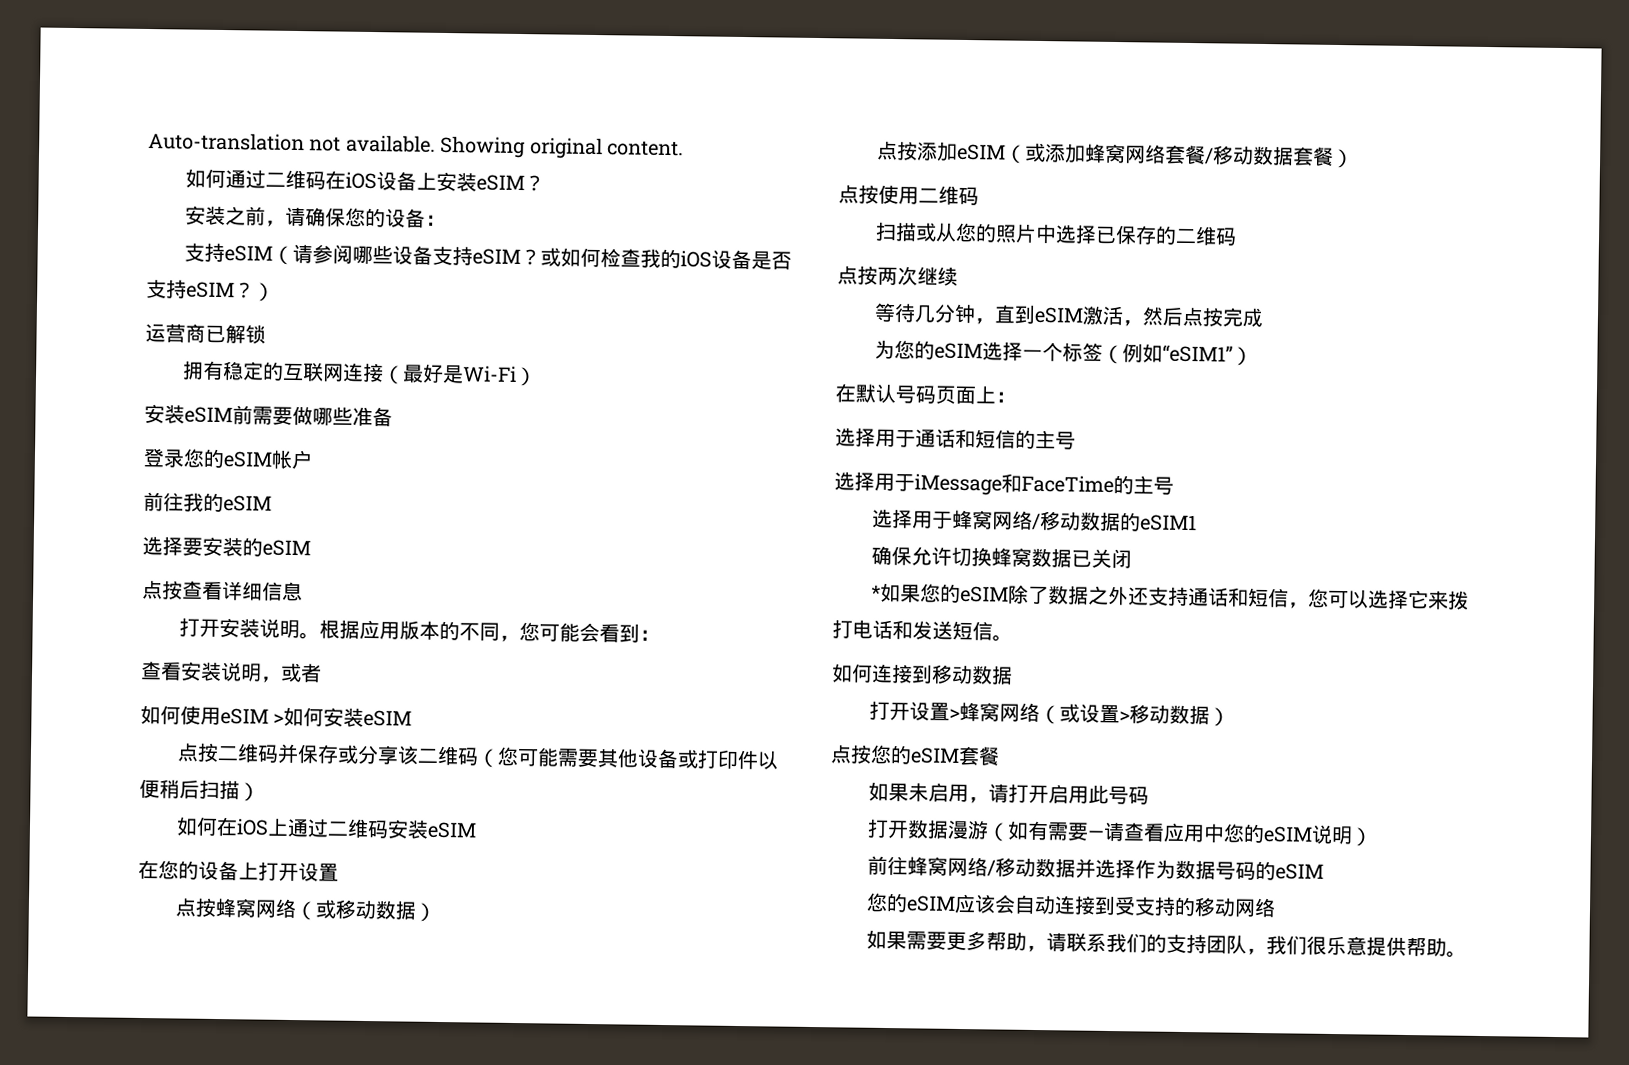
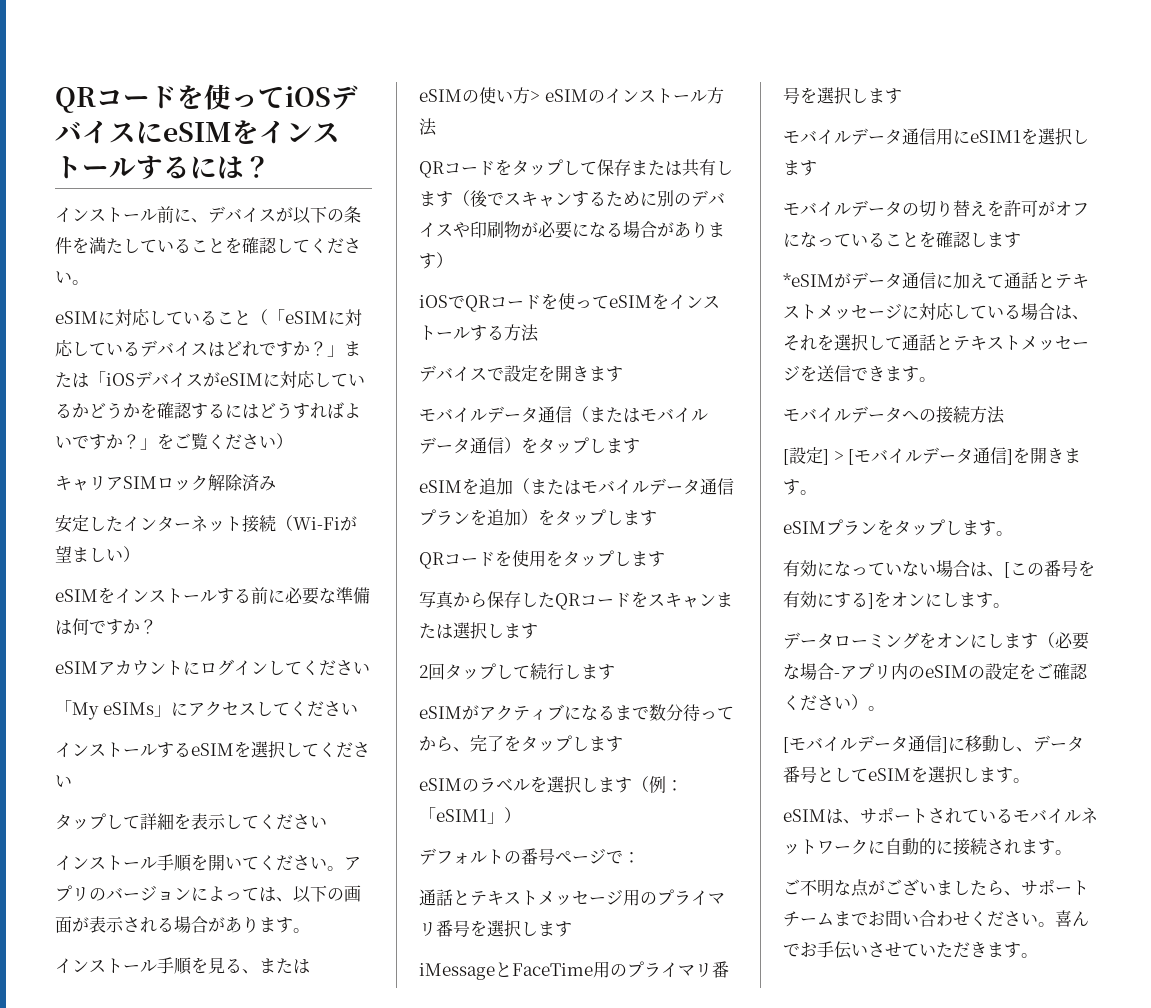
[148,132,684,160] [184,168,545,192] [184,205,446,228] [183,242,792,270] [146,278,275,302] [145,323,266,344] [181,360,537,387] [144,403,393,427] [143,447,313,470] [143,491,272,513] [142,535,311,557] [142,579,303,602] [178,617,660,643] [140,660,322,683] [140,704,413,727] [176,742,779,770] [139,778,260,802] [175,816,477,839] [138,859,339,882] [174,897,436,922] [876,140,1354,169] [838,184,979,206] [874,221,1237,246] [837,265,958,286] [873,302,1264,328] [873,339,1253,366] [835,383,1016,405] [835,427,1076,450] [834,471,1174,496] [871,508,1197,532] [870,545,1132,569] [870,582,1469,610] [832,619,1013,642] [831,663,1013,685] [868,700,1230,727] [830,744,1000,766] [867,781,1149,805] [866,818,1373,847] [866,855,1324,881] [865,892,1276,918] [865,929,1447,957] Auto-translation not available. Showing original content. // 如何通过二维码在iOS设备上安装eSIM？ // 安装之前，请确保您的设备： // 支持eSIM（请参阅哪些设备支持eSIM？或如何检查我的iOS设备是否支持eSIM？） // 运营商已解锁 // 拥有稳定的互联网连接（最好是Wi-Fi） // 安装eSIM前需要做哪些准备 // 登录您的eSIM帐户 // 前往我的eSIM // 选择要安装的eSIM // 点按查看详细信息 // 打开安装说明。根据应用版本的不同，您可能会看到： // 查看安装说明，或者 // 如何使用eSIM >如何安装eSIM // 点按二维码并保存或分享该二维码（您可能需要其他设备或打印件以便稍后扫描） // 如何在iOS上通过二维码安装eSIM // 在您的设备上打开设置 // 点按蜂窝网络（或移动数据） // 点按添加eSIM（或添加蜂窝网络套餐/移动数据套餐） // 点按使用二维码 // 扫描或从您的照片中选择已保存的二维码 // 点按两次继续 // 等待几分钟，直到eSIM激活，然后点按完成 // 为您的eSIM选择一个标签（例如“eSIM1”） // 在默认号码页面上： // 选择用于通话和短信的主号 // 选择用于iMessage和FaceTime的主号 // 选择用于蜂窝网络/移动数据的eSIM1 // 确保允许切换蜂窝数据已关闭 // *如果您的eSIM除了数据之外还支持通话和短信，您可以选择它来拨打电话和发送短信。 // 如何连接到移动数据 // 打开设置>蜂窝网络（或设置>移动数据） // 点按您的eSIM套餐 // 如果未启用，请打开启用此号码 // 打开数据漫游（如有需要—请查看应用中您的eSIM说明） // 前往蜂窝网络/移动数据并选择作为数据号码的eSIM // 您的eSIM应该会自动连接到受支持的移动网络 // 如果需要更多帮助，请联系我们的支持团队，我们很乐意提供帮助 -> [55,84,358,113] [55,120,340,144] [55,155,271,180] [55,206,361,224] [55,237,361,254] [55,271,89,285] [55,309,362,326] [55,340,361,357] [55,371,365,388] [55,402,361,419] [55,433,293,450] [55,474,276,491] [55,515,357,533] [55,545,140,563] [55,587,370,605] [55,618,157,635] [55,659,370,676] [55,700,358,720] [55,741,370,758] [55,775,72,787] [55,813,327,830] [55,854,361,872] [55,885,361,903] [55,916,310,933] [55,957,310,975] [419,87,724,104] [419,118,437,136] [419,159,733,178] [419,190,725,207] [419,221,725,239] [419,252,453,269] [419,293,720,312] [419,324,539,342] [419,365,623,382] [419,406,708,423] [419,437,640,454] [419,478,734,495] [419,509,657,526] [419,550,665,569] [419,591,733,610] [419,622,538,639] [419,663,615,680] [419,704,734,721] [419,735,623,752] [419,776,683,793] [419,807,521,824] [419,848,640,865] [419,889,725,906] [419,920,572,937] [419,961,729,980] [783,87,902,104] [783,128,1089,145] [783,160,817,176] [783,200,1089,217] [783,231,1021,248] [783,272,1089,289] [783,303,1089,320] [783,334,1089,351] [783,365,936,382] [783,406,1005,424] [783,447,1082,465] [783,479,817,495] [783,519,1013,536] [783,560,1095,578] [783,591,1010,609] [783,632,1089,650] [783,663,1088,680] [783,694,885,711] [783,735,1084,753] [783,766,1030,783] [783,807,1098,824] [783,838,1072,856] [783,879,1089,897] [783,910,1089,927] [783,941,1021,959] QRコードを使ってiOSデバイスにeSIMをインストールするには？ // インストール前に、デバイスが以下の条件を満たしていることを確認してください。 // eSIMに対応していること（「eSIMに対応しているデバイスはどれですか？」または「iOSデバイスがeSIMに対応しているかどうかを確認するにはどうすればよいですか？」をご覧ください） // キャリアSIMロック解除済み // 安定したインターネット接続（Wi-Fiが望ましい） // eSIMをインストールする前に必要な準備は何ですか？ // eSIMアカウントにログインしてください // 「My eSIMs」にアクセスしてください // インストールするeSIMを選択してください // タップして詳細を表示してください // インストール手順を開いてください。アプリのバージョンによっては、以下の画面が表示される場合があります。 // インストール手順を見る、または // eSIMの使い方> eSIMのインストール方法 // QRコードをタップして保存または共有します（後でスキャンするために別のデバイスや印刷物が必要になる場合があります） // iOSでQRコードを使ってeSIMをインストールする方法 // デバイスで設定を開きます // モバイルデータ通信（またはモバイルデータ通信）をタップします // eSIMを追加（またはモバイルデータ通信プランを追加）をタップします // QRコードを使用をタップします // 写真から保存したQRコードをスキャンまたは選択します // 2回タップして続行します // eSIMがアクティブになるまで数分待ってから、完了をタップします // eSIMのラベルを選択します（例：「eSIM1」） // デフォルトの番号ページで： // 通話とテキストメッセージ用のプライマリ番号を選択します // iMessageとFaceTime用のプライマリ番号を選択します // モバイルデータ通信用にeSIM1を選択します // モバイルデータの切り替えを許可がオフになっていることを確認します // *eSIMがデータ通信に加えて通話とテキストメッセージに対応している場合は、それを選択して通話とテキストメッセージを送信できます。 // モバイルデータへの接続方法 // [設定] > [モバイルデータ通信]を開きます。 // eSIMプランをタップします。 // 有効になっていない場合は、[この番号を有効にする]をオンにします。 // データローミングをオンにします（必要な場合-アプリ内のeSIMの設定をご確認ください）。 // [モバイルデータ通信]に移動し、データ番号としてeSIMを選択します。 // eSIMは、サポートされているモバイルネットワークに自動的に接続されます。 // ご不明な点がございましたら、サポートチームまでお問い合わせください。喜んでお手伝いさせていただきます

